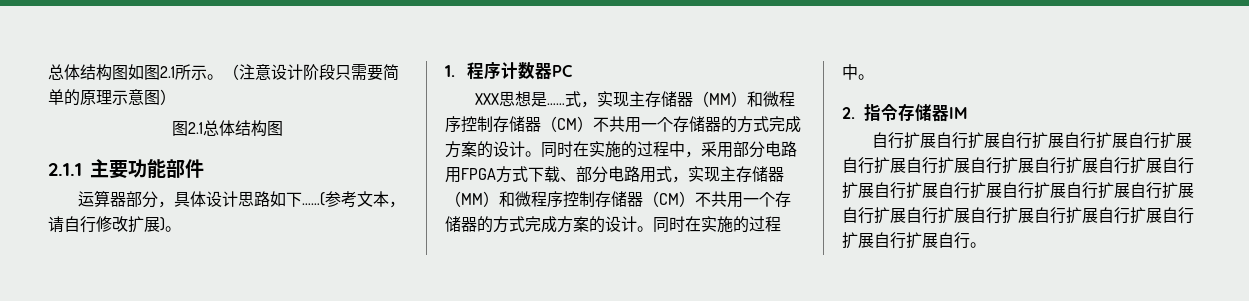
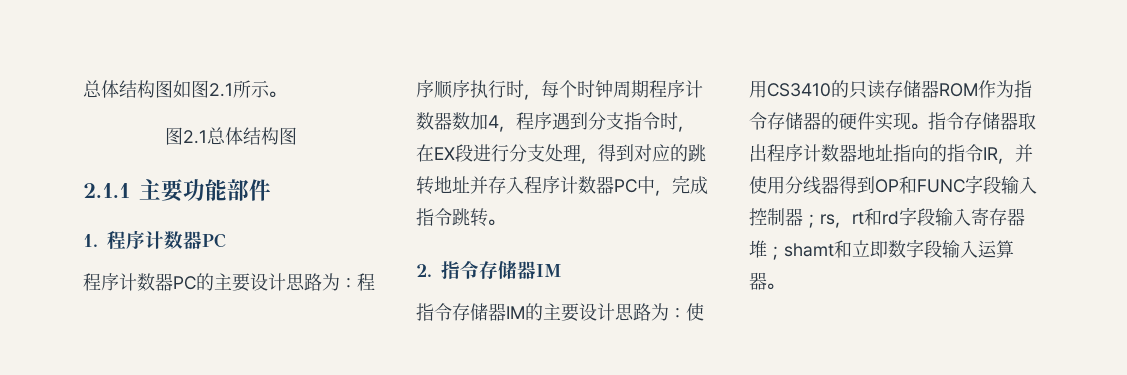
[223,64,399,81] [48,89,176,106] （注意设计阶段只需要简单的原理示意图） -> (286, 94) none
[77,190,405,208] [48,216,181,233] // 运算器部分，具体设计思路如下……(参考文本，请自行修改扩展)。 -> (271, 190) none
[474,91,795,108] [445,116,801,133] [445,141,797,158] [445,166,784,183] [445,191,791,208] [445,216,781,233] [842,64,858,80] XXX思想是……式，实现主存储器（MM）和微程序控制存储器（CM）不共用一个存储器的方式完成方案的设计。同时在实施的过程中，采用部分电路用FPGA方式下载、部分电路用式，实现主存储器（MM）和微程序控制存储器（CM）不共用一个存储器的方式完成方案的设计。同时在实施的过程中 -> [83,273,375,292] [416,80,703,100] [416,112,695,132] [416,144,706,164] [416,175,708,196] [416,208,488,227] 程序计数器PC的主要设计思路为：程序顺序执行时，每个时钟周期程序计数器数加4，程序遇到分支指令时，在EX段进行分支处理，得到对应的跳转地址并存入程序计数器PC中，完成指令跳转
[871,132,1192,149] [842,157,1194,174] [842,182,1194,199] [842,207,1194,224] [842,232,970,249] 自行扩展自行扩展自行扩展自行扩展自行扩展自行扩展自行扩展自行扩展自行扩展自行扩展自行扩展自行扩展自行扩展自行扩展自行扩展自行扩展自行扩展自行扩展自行扩展自行扩展自行扩展自行扩展自行扩展自行 -> [416,303,704,322] [749,80,1032,99] [749,112,1036,131] [749,144,1033,164] [749,175,1037,195] [749,207,1025,228] [749,239,1014,260] [749,272,767,290] 指令存储器IM的主要设计思路为：使用CS3410的只读存储器ROM作为指令存储器的硬件实现。指令存储器取出程序计数器地址指向的指令IR，并使用分线器得到OP和FUNC字段输入控制器；rs，rt和rd字段输入寄存器堆；shamt和立即数字段输入运算器

